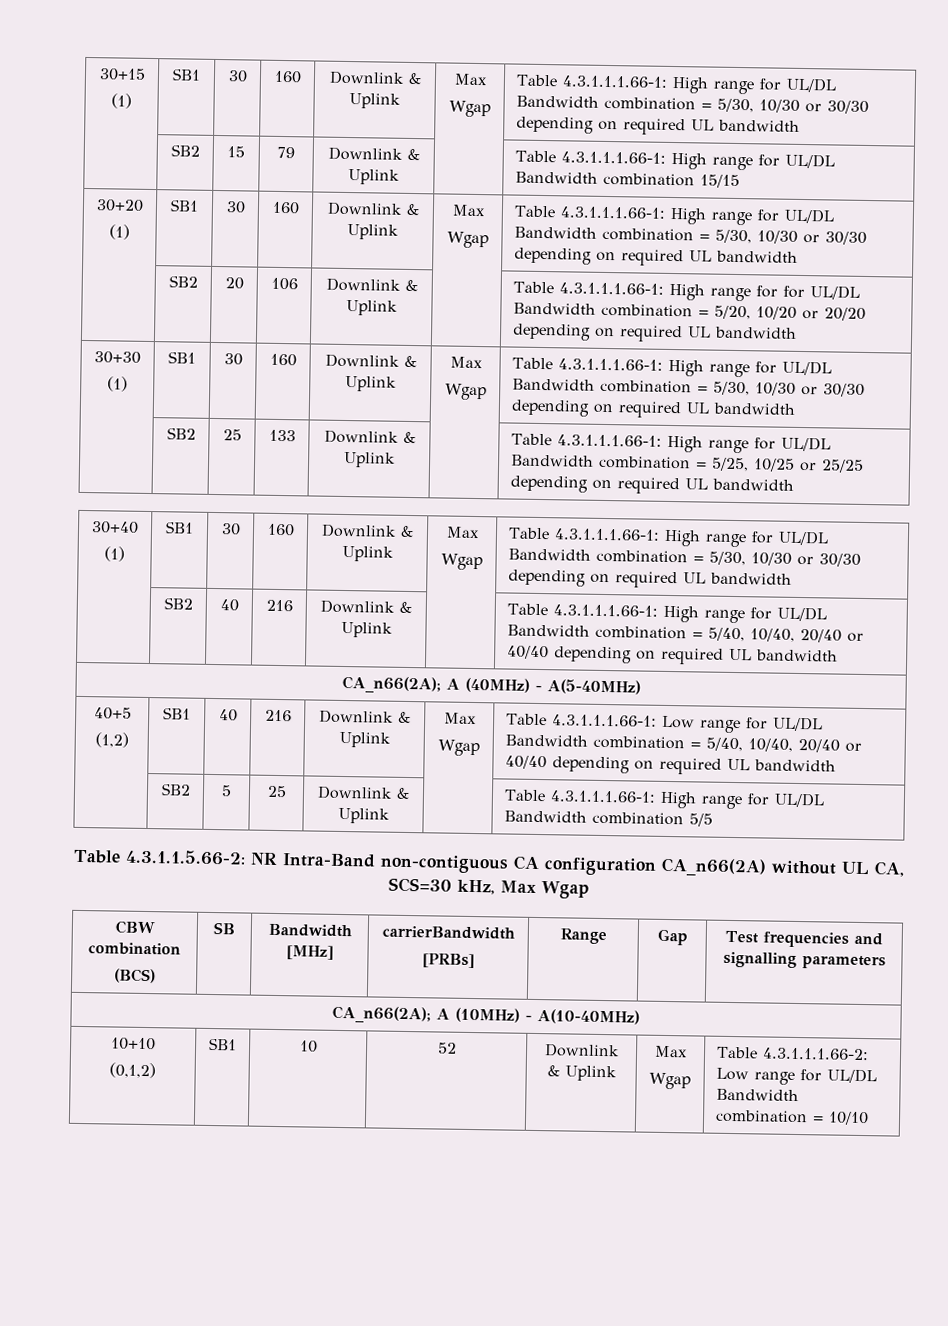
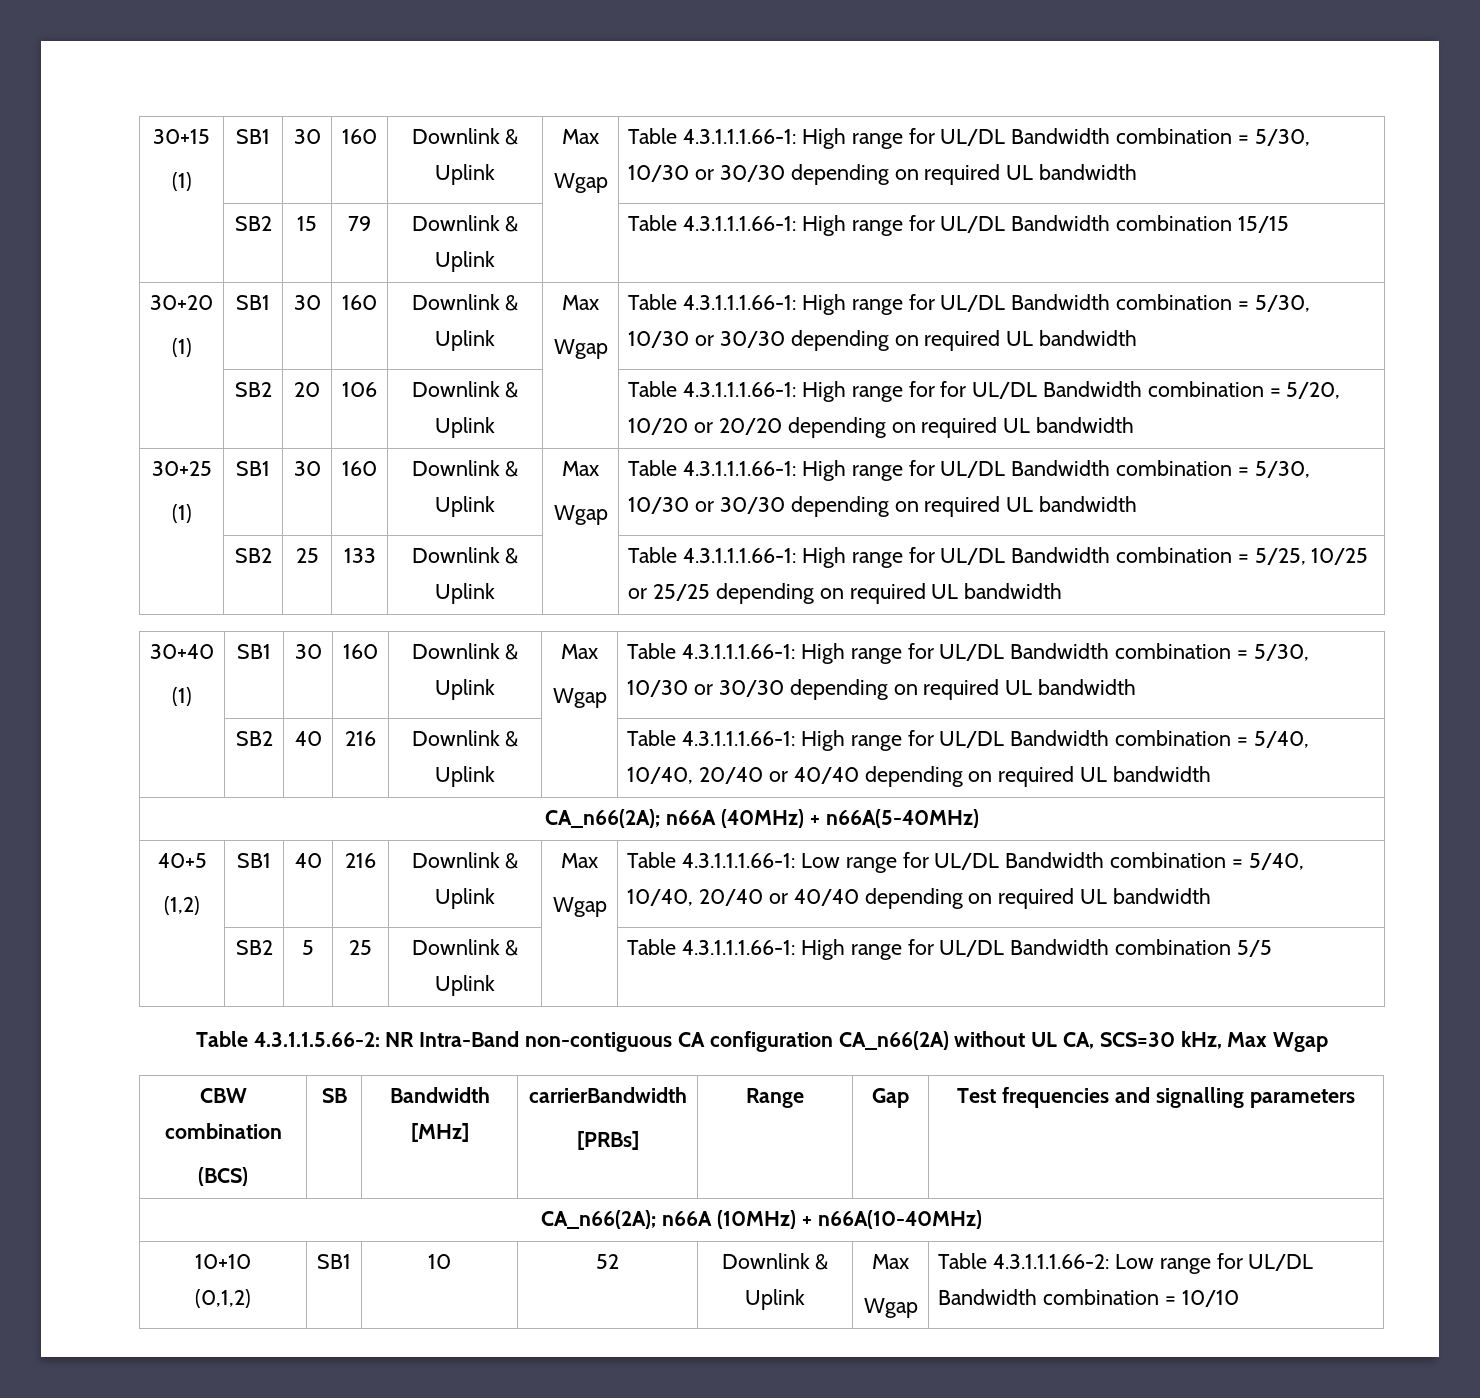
[94,351,141,364] 30+30 -> [151,461,212,476] 30+25
[445,677,641,695] A (40MHz) - A(5-40MHz) -> [666,809,979,828] n66A (40MHz) + n66A(5-40MHz)
[436,1007,640,1025] A (10MHz) - A(10-40MHz) -> [662,1210,982,1229] n66A (10MHz) + n66A(10-40MHz)

